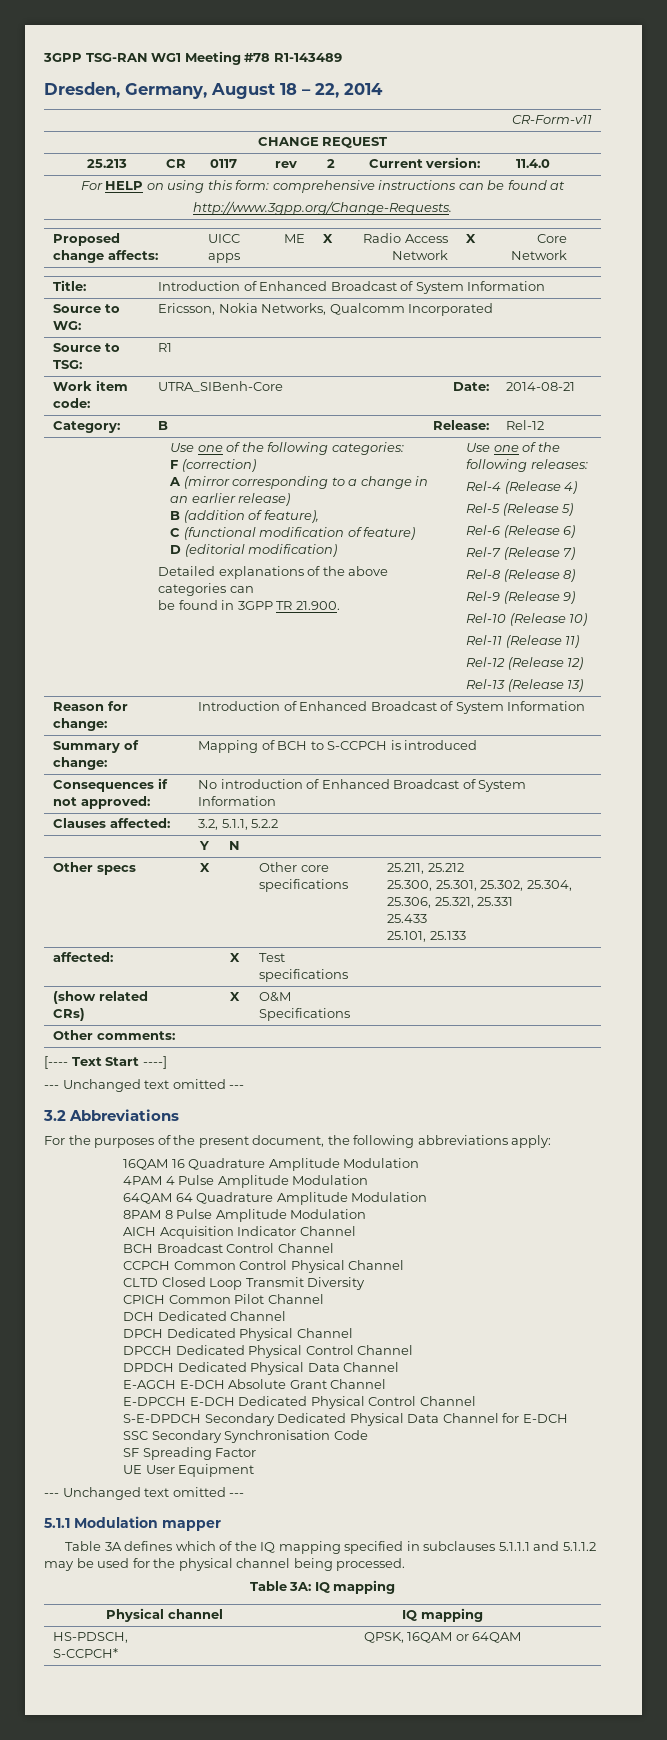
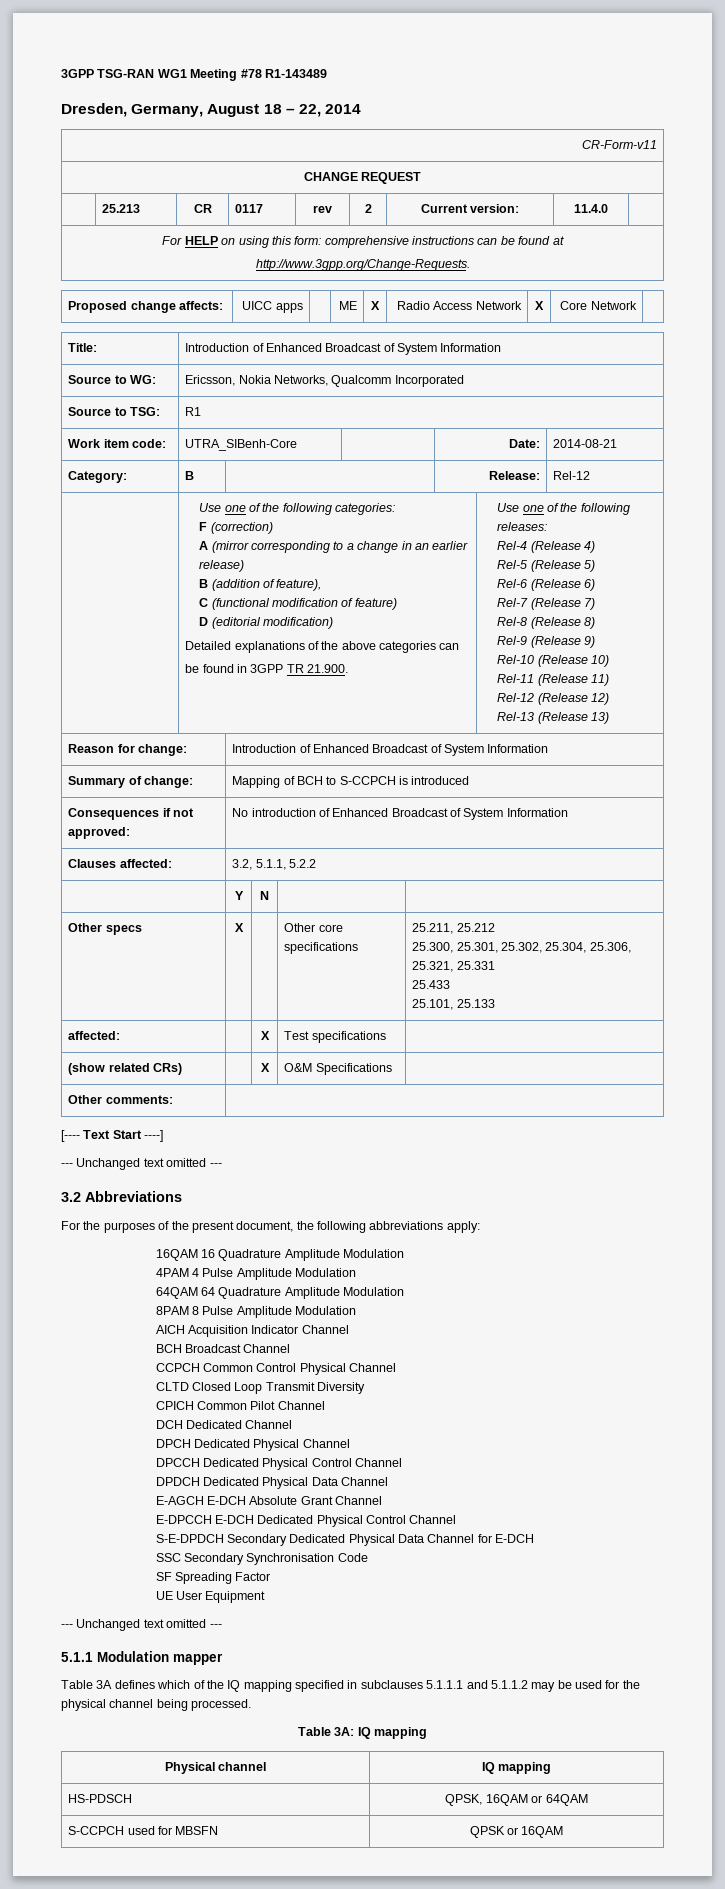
[226,1243,275,1253] Control -> (241, 1348) none
[53,1632,129,1643] [53,1648,119,1658] HS-PDSCH, // S-CCPCH* -> [68,1794,133,1803] HS-PDSCH
(522, 1637) none -> [68,1826,219,1835] [469,1826,564,1838] // S-CCPCH used for MBSFN | QPSK or 16QAM

